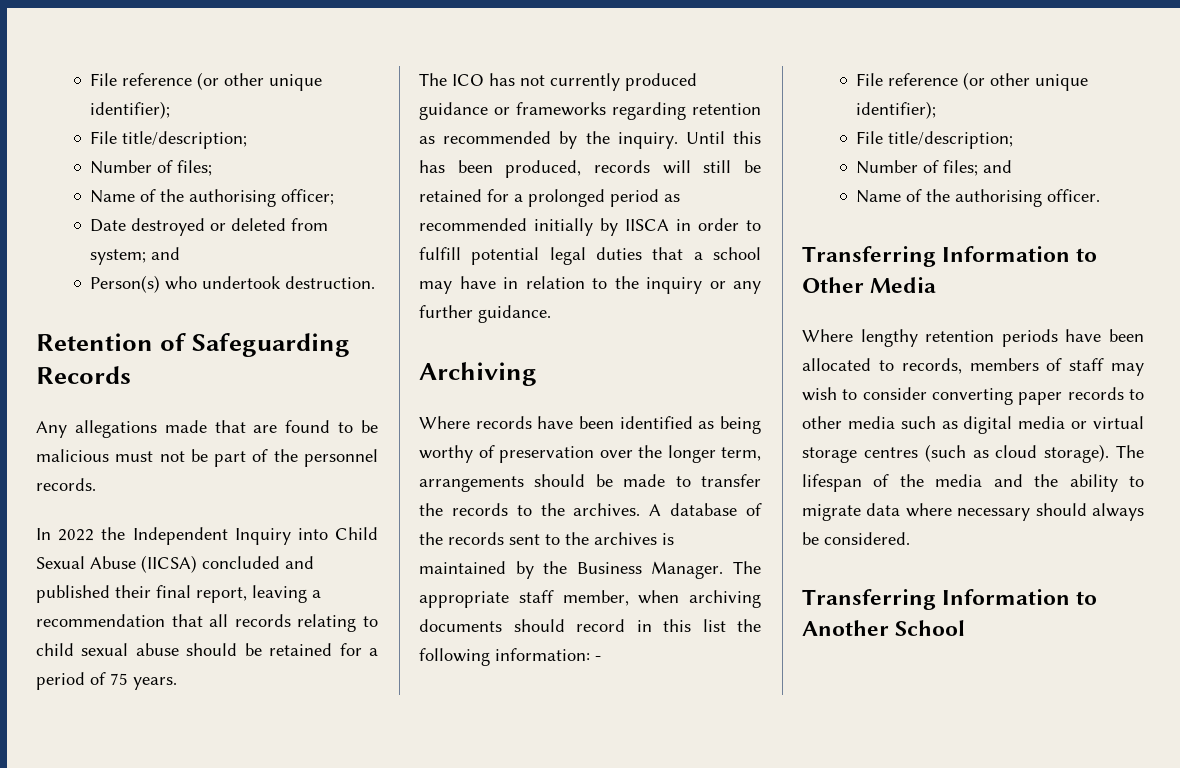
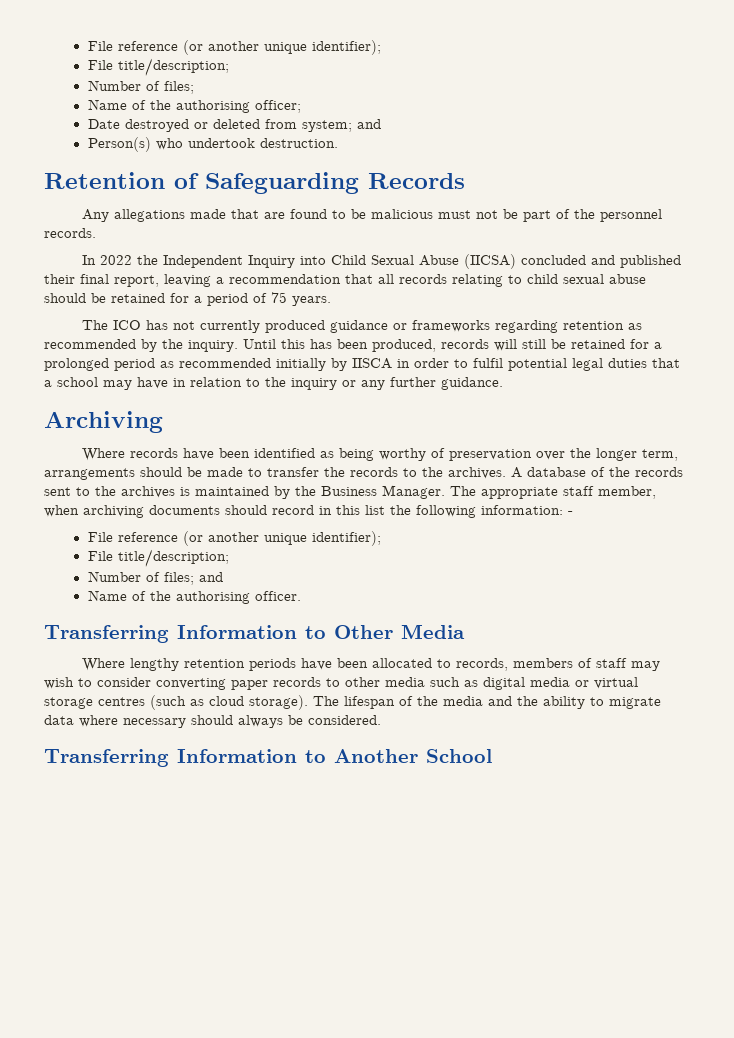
[90,72,265,90] File reference (or other -> [87,40,259,55] File reference (or another
[419,247,461,260] fulfill -> [473,358,503,368] fulfil
[990,73,1031,86] other -> [207,532,259,542] another

